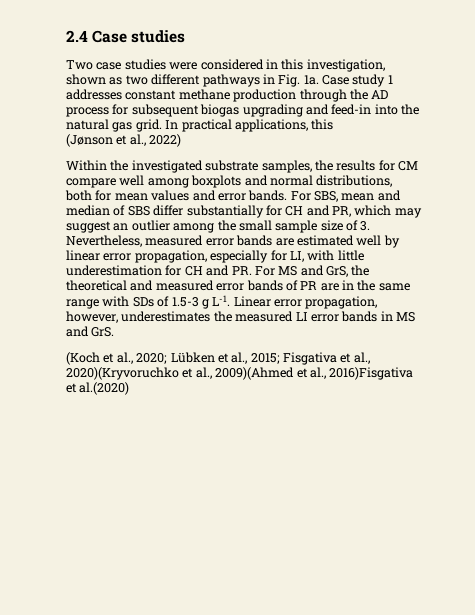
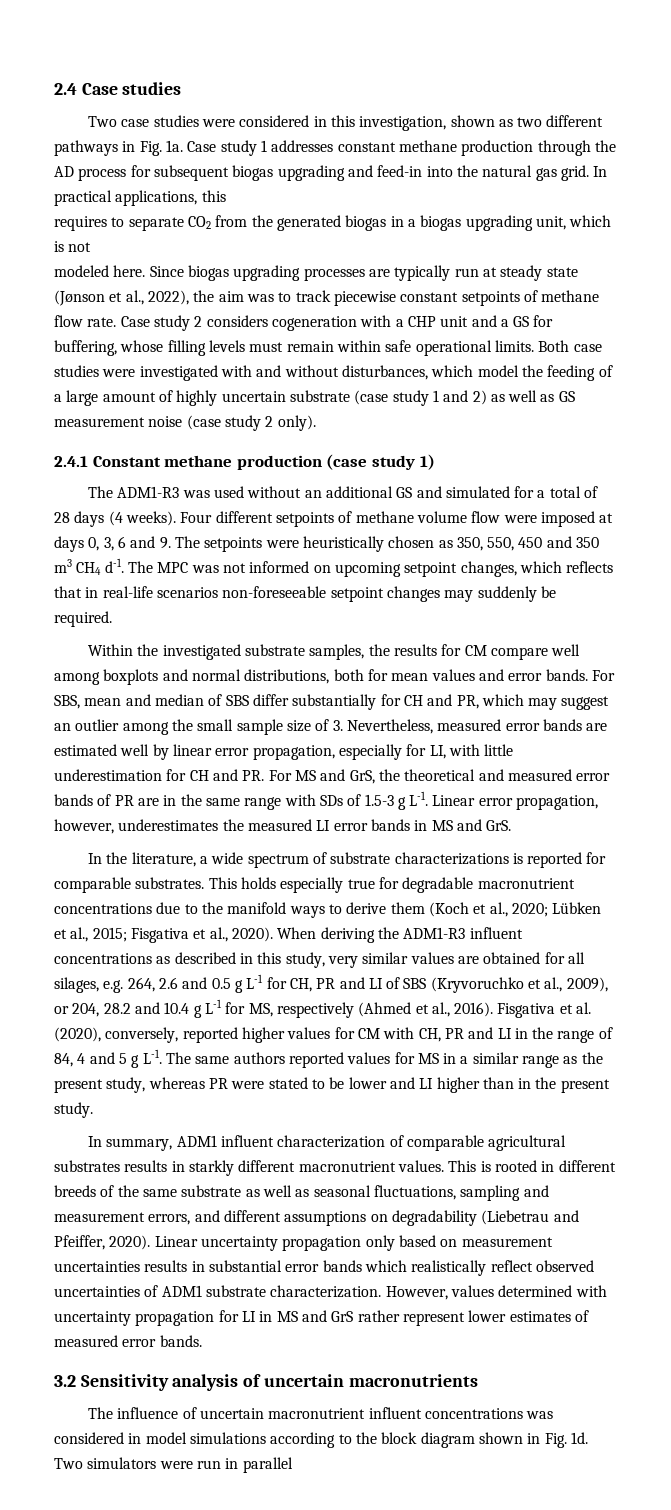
[66,134,182,147] (Jønson et al., 2022) -> [54,215,612,231] [54,241,92,252] [54,265,578,281] [54,290,600,306] [54,315,554,331] [54,340,602,356] [54,365,613,381] [54,390,575,406] [54,415,316,431] [54,454,435,470] [87,486,599,498] [54,511,614,527] [54,536,600,552] [54,558,614,577] [54,586,556,602] [54,611,112,627] requires to separate CO2 from the generated biogas in a biogas upgrading unit, which is not // modeled here. Since biogas upgrading processes are typically run at steady state (Jønson et al., 2022), the aim was to track piecewise constant setpoints of methane flow rate. Case study 2 considers cogeneration with a CHP unit and a GS for buffering, whose filling levels must remain within safe operational limits. Both case studies were investigated with and without disturbances, which model the feeding of a large amount of highly uncertain substrate (case study 1 and 2) as well as GS measurement noise (case study 2 only). // 2.4.1 Constant methane production (case study 1) // The ADM1-R3 was used without an additional GS and simulated for a total of 28 days (4 weeks). Four different setpoints of methane volume flow were imposed at days 0, 3, 6 and 9. The setpoints were heuristically chosen as 350, 550, 450 and 350 m3 CH4 d-1. The MPC was not informed on upcoming setpoint changes, which reflects that in real-life scenarios non-foreseeable setpoint changes may suddenly be required.
(115, 332) none -> [87,852,607,868] [54,877,575,893] [54,902,425,918] In the literature, a wide spectrum of substrate characterizations is reported for comparable substrates. This holds especially true for degradable macronutrient concentrations due to the manifold ways to derive them
[66,367,414,380] [66,382,130,395] 2020)(Kryvoruchko et al., 2009)(Ahmed et al., 2016)Fisgativa et al.(2020) -> [231,927,523,943] [54,952,585,968] [54,974,608,993] [54,999,592,1018] [54,1027,613,1043] [54,1049,603,1068] [54,1077,610,1093] [54,1102,93,1118] [87,1135,567,1151] [54,1160,616,1176] [54,1185,549,1201] [54,1210,579,1226] [54,1235,553,1251] [54,1260,594,1276] [54,1285,607,1300] [54,1310,589,1326] [54,1335,202,1347] [54,1374,478,1391] [87,1407,554,1419] [54,1432,588,1448] [54,1457,293,1473] 2020). When deriving the ADM1-R3 influent concentrations as described in this study, very similar values are obtained for all silages, e.g. 264, 2.6 and 0.5 g L-1 for CH, PR and LI of SBS (Kryvoruchko et al., 2009), or 204, 28.2 and 10.4 g L-1 for MS, respectively (Ahmed et al., 2016). Fisgativa et al. (2020), conversely, reported higher values for CM with CH, PR and LI in the range of 84, 4 and 5 g L-1. The same authors reported values for MS in a similar range as the present study, whereas PR were stated to be lower and LI higher than in the present study. // In summary, ADM1 influent characterization of comparable agricultural substrates results in starkly different macronutrient values. This is rooted in different breeds of the same substrate as well as seasonal fluctuations, sampling and measurement errors, and different assumptions on degradability (Liebetrau and Pfeiffer, 2020). Linear uncertainty propagation only based on measurement uncertainties results in substantial error bands which realistically reflect observed uncertainties of ADM1 substrate characterization. However, values determined with uncertainty propagation for LI in MS and GrS rather represent lower estimates of measured error bands. // 3.2 Sensitivity analysis of uncertain macronutrients // The influence of uncertain macronutrient influent concentrations was considered in model simulations according to the block diagram shown in Fig. 1d. Two simulators were run in parallel

